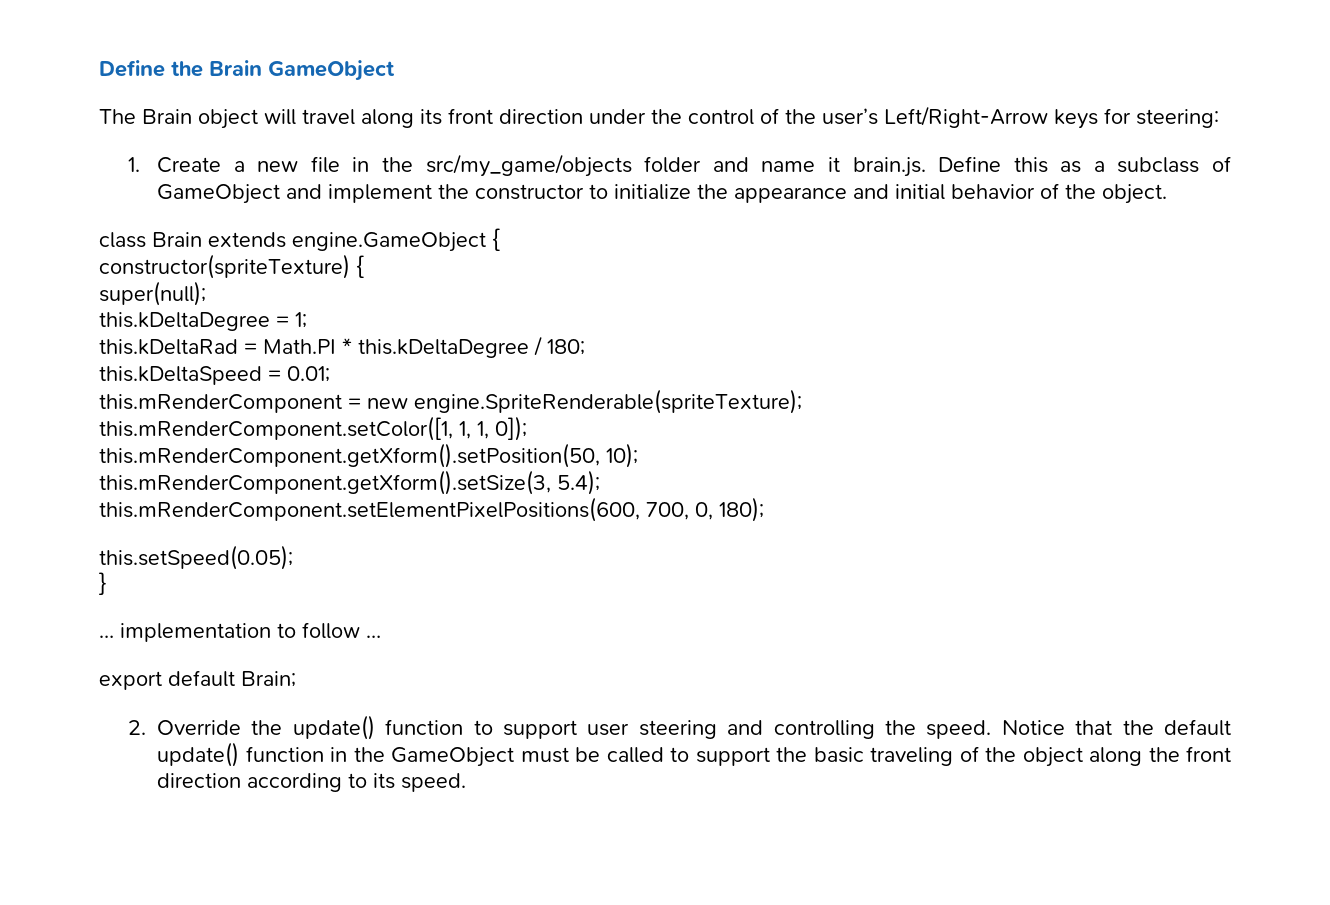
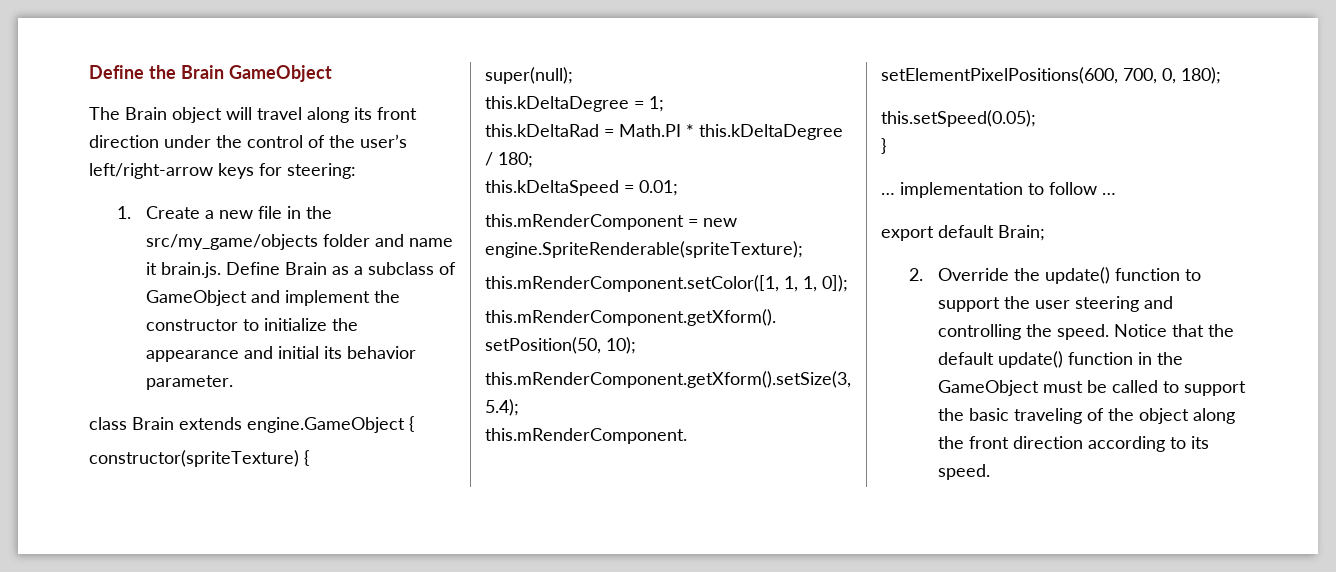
[884,106,1048,128] Left/Right-Arrow -> [89,163,213,179] left/right-arrow
[1013,157,1048,173] this -> [284,262,327,275] Brain
[951,183,1168,204] behavior of the object. -> [323,346,416,359] [145,375,233,390] its behavior parameter.
(578, 729) none -> [1003,296,1030,309] the

